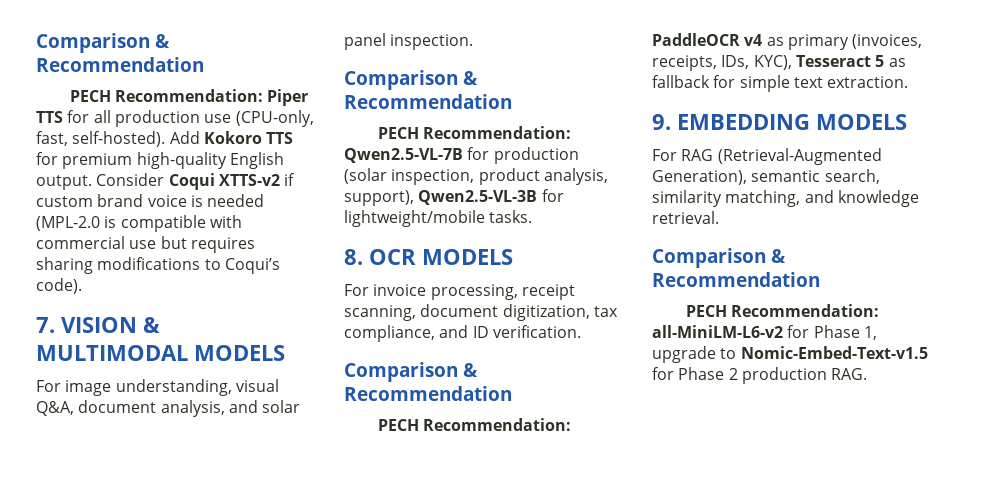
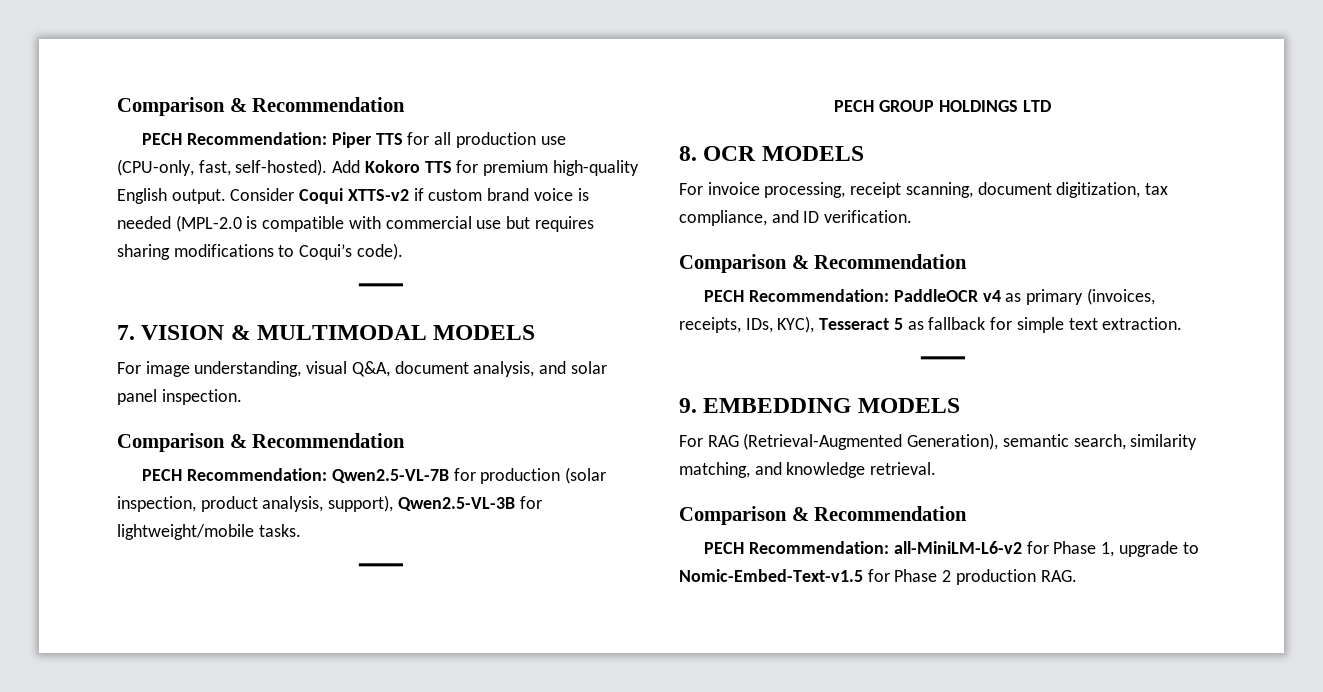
(82, 286) none -> [357,283,404,291] // ━━━━
(533, 216) none -> [357,563,404,571] [834,100,1051,112] // ━━━━ // PECH GROUP HOLDINGS LTD
(909, 82) none -> [919,356,966,364] // ━━━━

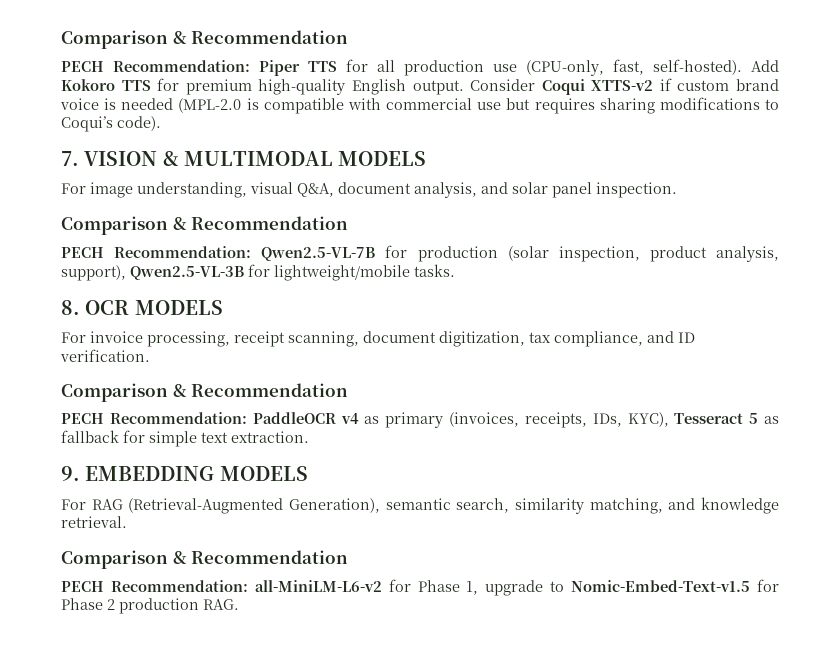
[357,283,404,291] // ━━━━ -> (161, 123) none
[357,563,404,571] [834,100,1051,112] // ━━━━ // PECH GROUP HOLDINGS LTD -> (455, 270) none
[919,356,966,364] // ━━━━ -> (309, 437) none

